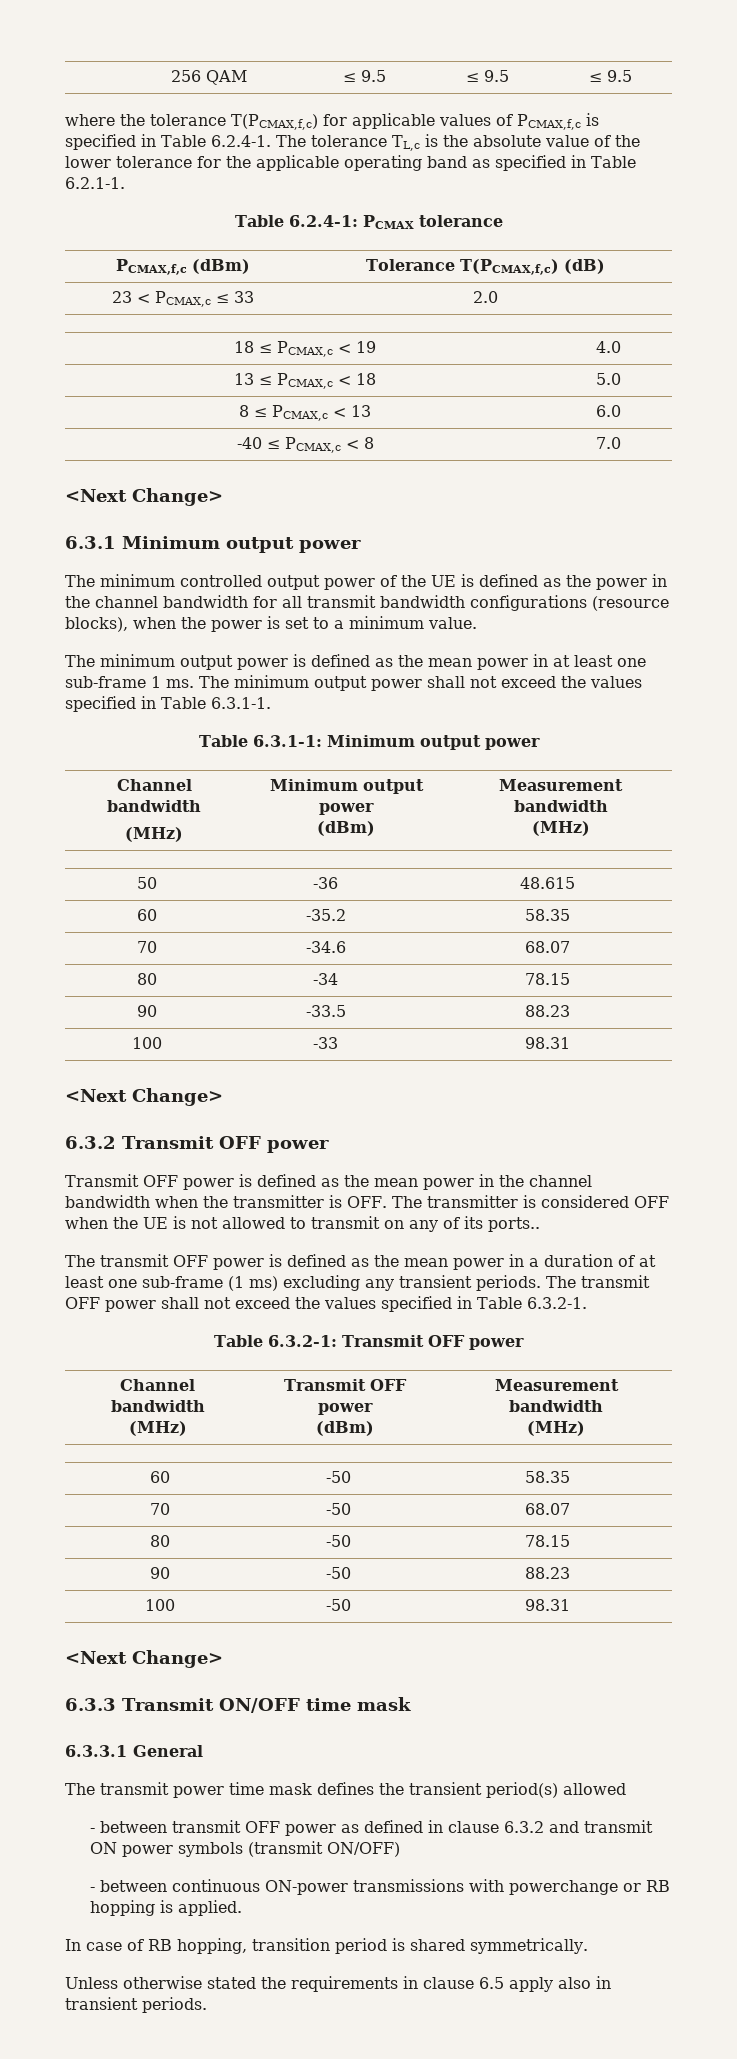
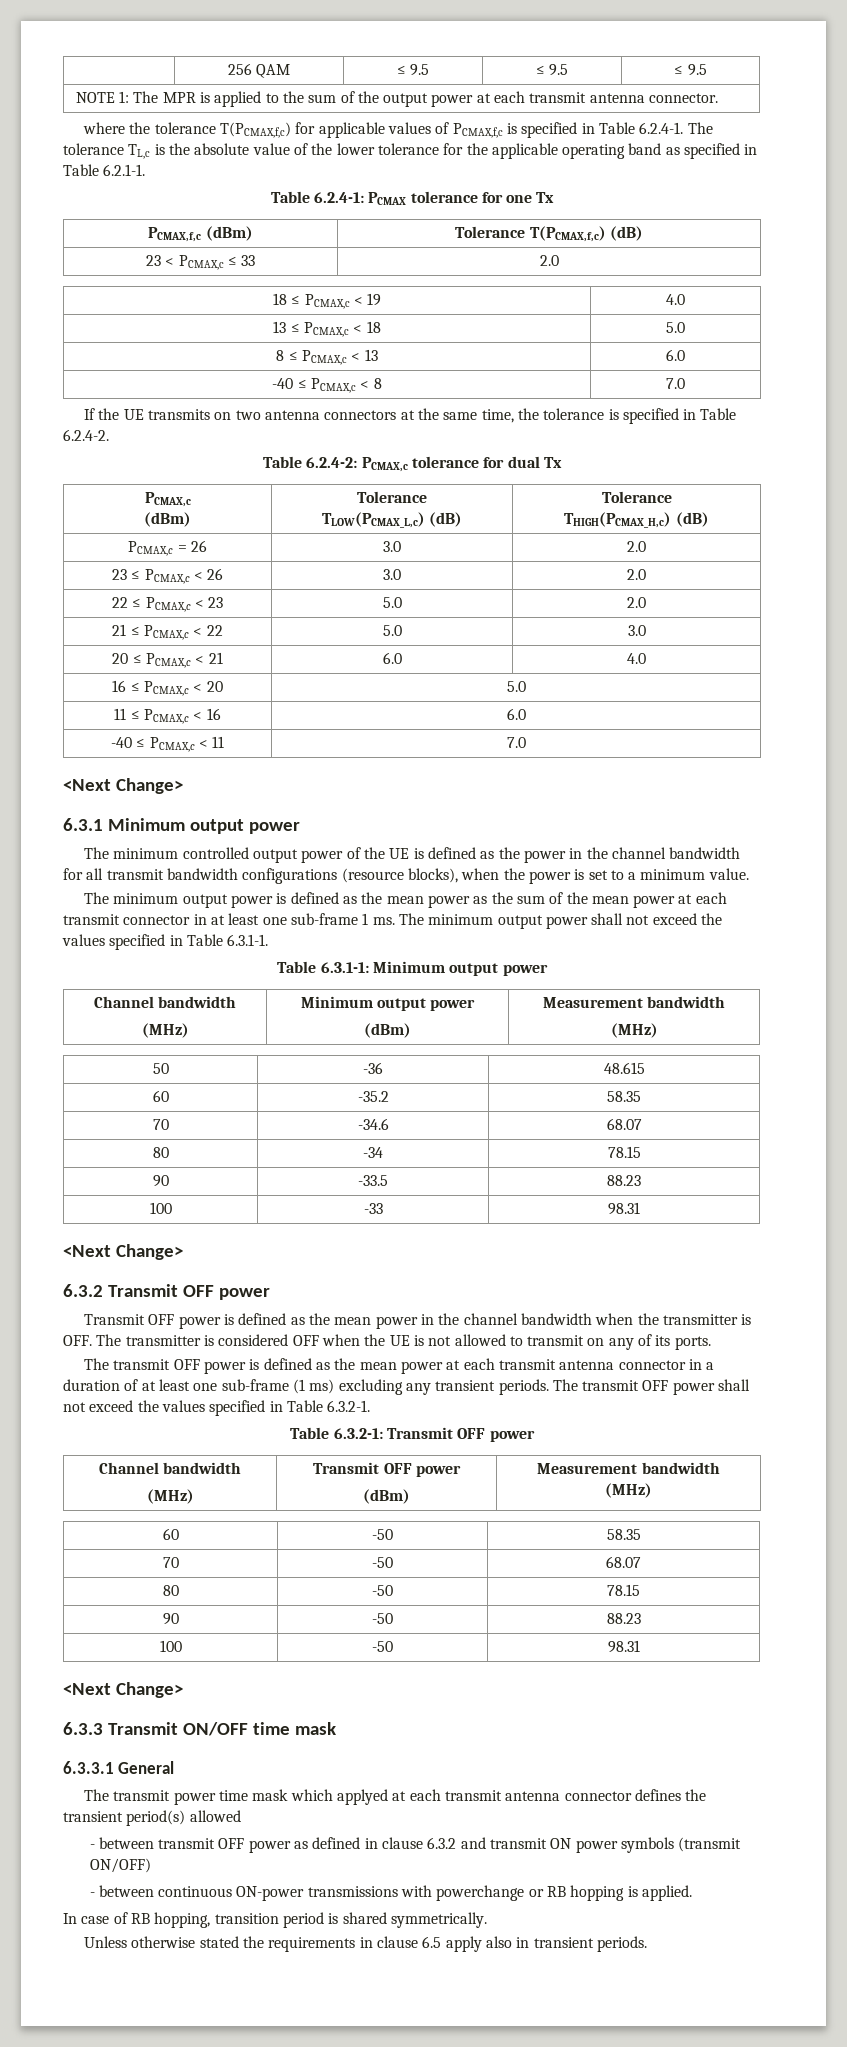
(632, 76) none -> [75,91,719,107] // NOTE 1: The MPR is applied to the sum of the output power at each transmit antenna connector.
(503, 221) none -> [481,192,555,203] for one Tx
(621, 443) none -> [84,408,737,424] [63,429,109,441] [263,456,562,472] [144,492,191,507] [144,512,191,527] [357,491,427,503] [321,512,463,528] [601,491,672,503] [564,512,709,528] [128,540,207,556] [383,541,401,552] [627,541,646,552] [111,568,224,584] [383,569,401,580] [627,569,646,580] [111,597,224,612] [382,597,402,608] [627,597,646,608] [112,624,223,640] [382,625,402,636] [627,625,646,636] [112,652,223,668] [382,652,402,664] [627,653,646,664] [112,680,223,696] [506,681,526,692] [114,708,221,724] [506,708,526,720] [110,736,225,752] [506,737,526,748] // If the UE transmits on two antenna connectors at the same time, the tolerance is specified in Table 6.2.4-2. // Table 6.2.4-2: PCMAX,c tolerance for dual Tx // PCMAX,c // (dBm) | Tolerance // TLOW(PCMAX_L,c) (dB) | Tolerance // THIGH(PCMAX_H,c) (dB) // PCMAX,c = 26 | 3.0 | 2.0 // 23 ≤ PCMAX,c < 26 | 3.0 | 2.0 // 22 ≤ PCMAX,c < 23 | 5.0 | 2.0 // 21 ≤ PCMAX,c < 22 | 5.0 | 3.0 // 20 ≤ PCMAX,c < 21 | 6.0 | 4.0 // 16 ≤ PCMAX,c < 20 | 5.0 // 11 ≤ PCMAX,c < 16 | 6.0 // -40 ≤ PCMAX,c < 11 | 7.0
(528, 664) none -> [473,892,727,908] [63,914,191,925] as the sum of the mean power at each transmit connector
[488,1217,540,1232] ports.. -> [674,1336,711,1350] ports.
(504, 1264) none -> [446,1358,686,1370] at each transmit antenna connector
(312, 1789) none -> [290,1789,632,1805] which applyed at each transmit antenna connector

